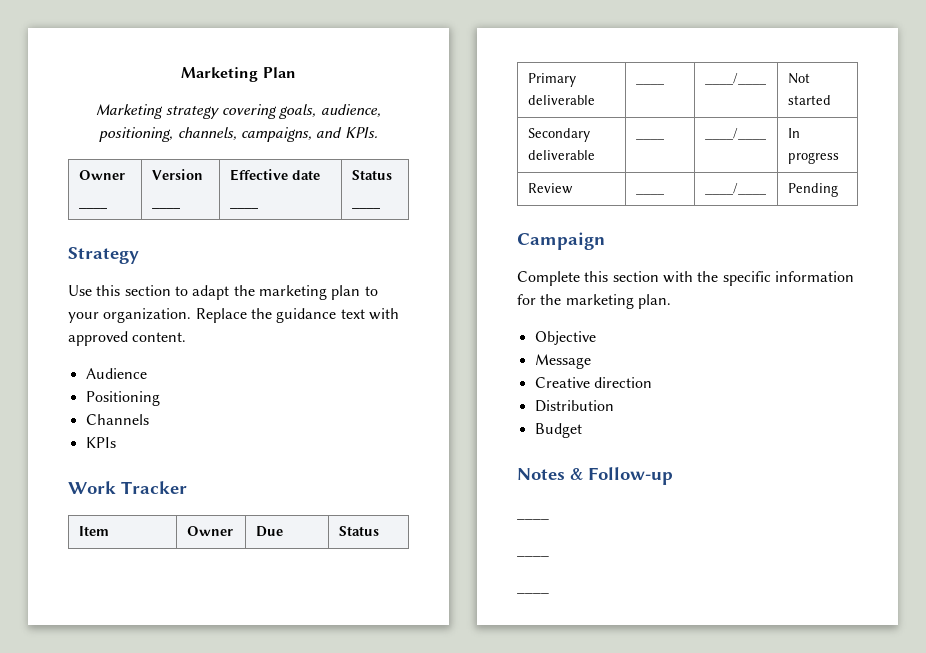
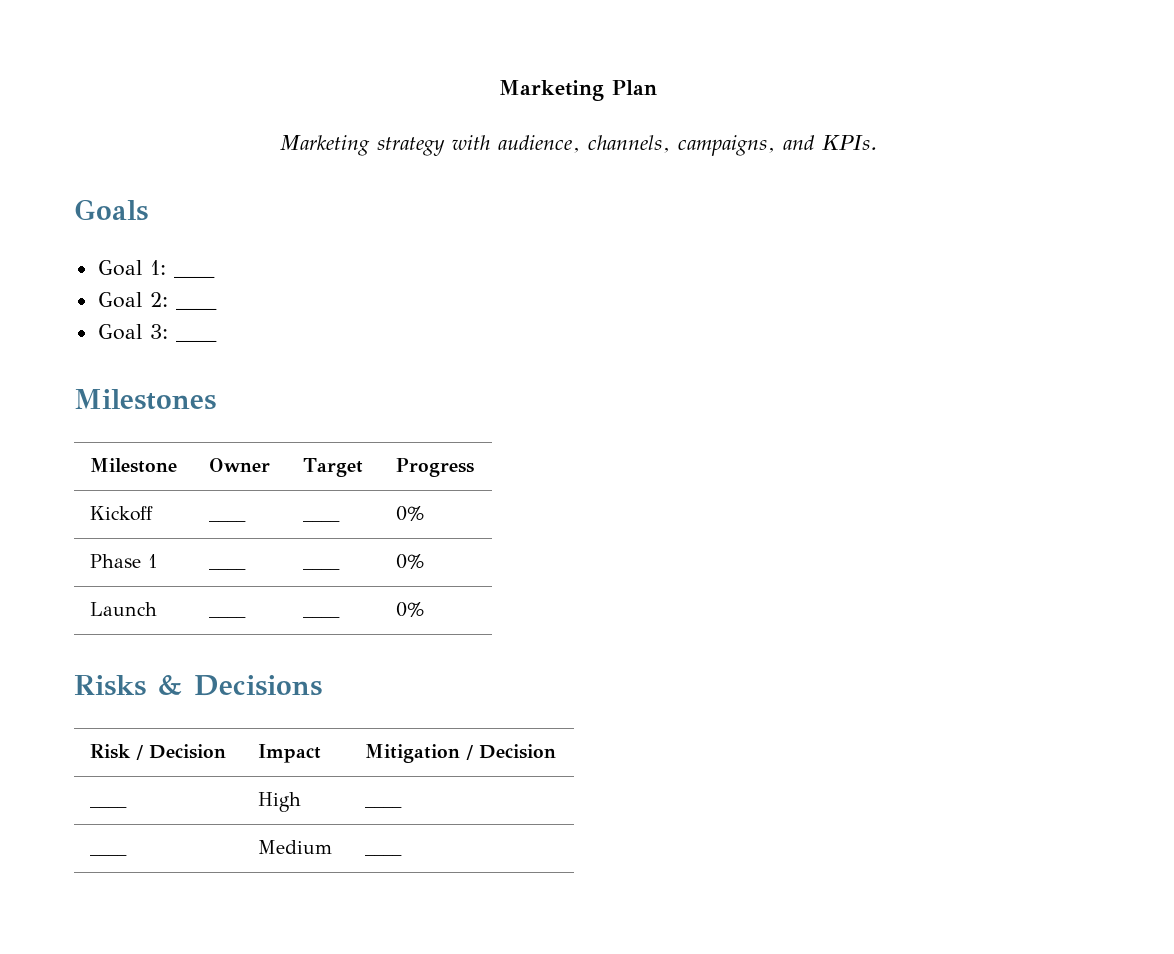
[222,104,381,119] [99,127,174,142] covering goals, audience, positioning, -> [451,135,580,153] with audience,
[78,170,125,180] [78,207,107,209] [151,169,203,180] [151,207,180,209] [229,169,320,181] [229,207,258,209] [351,170,392,180] [351,207,380,209] [68,247,139,264] [68,285,378,300] [68,308,399,323] [68,331,187,346] [85,368,147,379] [85,391,160,406] [85,414,149,425] [85,437,116,448] [68,481,187,494] [78,526,109,536] [186,526,233,536] [255,526,283,537] [338,526,379,536] [527,73,576,87] [527,95,595,105] [635,83,664,85] [704,73,766,85] [787,73,810,84] [787,95,831,105] [527,128,590,142] [527,150,595,160] [635,138,664,140] [704,128,766,140] [787,128,800,138] [787,152,839,164] [527,183,573,194] [635,193,664,195] [704,183,766,195] [787,183,838,197] [517,232,605,250] [517,271,854,286] [517,294,671,309] [534,331,596,345] [534,354,591,369] [534,377,652,388] [534,400,614,412] [534,423,582,438] [517,467,673,485] [517,517,549,520] [517,554,549,557] [517,591,549,594] // Owner // ____ | Version // ____ | Effective date // ____ | Status // ____ // Strategy // Use this section to adapt the marketing plan to your organization. Replace the guidance text with approved content. // Audience // Positioning // Channels // KPIs // Work Tracker // Item | Owner | Due | Status // Primary deliverable | ____ | ____/____ | Not started // Secondary deliverable | ____ | ____/____ | In progress // Review | ____ | ____/____ | Pending // Campaign // Complete this section with the specific information for the marketing plan. // Objective // Message // Creative direction // Distribution // Budget // Notes & Follow-up // ____ // ____ // ____ -> [74,199,148,221] [97,260,166,276] [173,275,215,278] [97,292,168,308] [175,307,217,310] [97,324,168,340] [175,339,217,342] [74,389,216,410] [89,458,177,473] [208,458,270,472] [302,458,363,477] [395,458,474,477] [89,506,153,521] [208,520,246,522] [302,520,340,522] [395,506,424,521] [89,554,157,568] [208,568,246,570] [302,568,340,570] [395,554,424,569] [89,602,157,616] [208,616,246,618] [302,616,340,618] [395,602,424,617] [74,675,322,696] [89,744,226,760] [257,744,321,763] [364,744,556,763] [89,806,127,808] [257,792,301,812] [364,806,402,808] [89,854,127,856] [257,840,332,854] [364,854,402,856] // Goals // Goal 1: ____ // Goal 2: ____ // Goal 3: ____ // Milestones // Milestone | Owner | Target | Progress // Kickoff | ____ | ____ | 0% // Phase 1 | ____ | ____ | 0% // Launch | ____ | ____ | 0% // Risks & Decisions // Risk / Decision | Impact | Mitigation / Decision // ____ | High | ____ // ____ | Medium | ____

